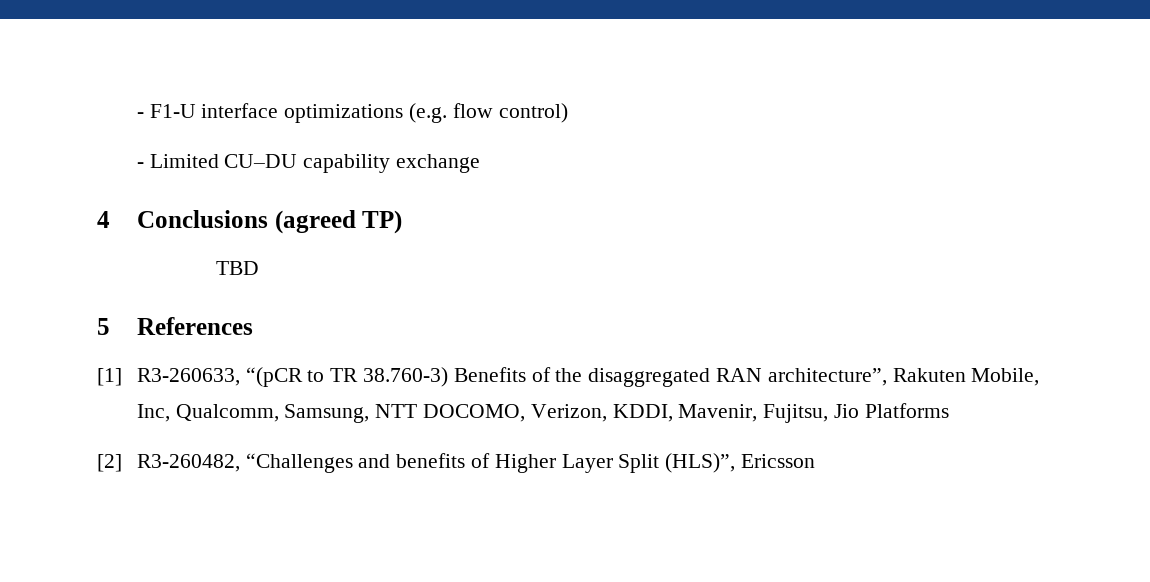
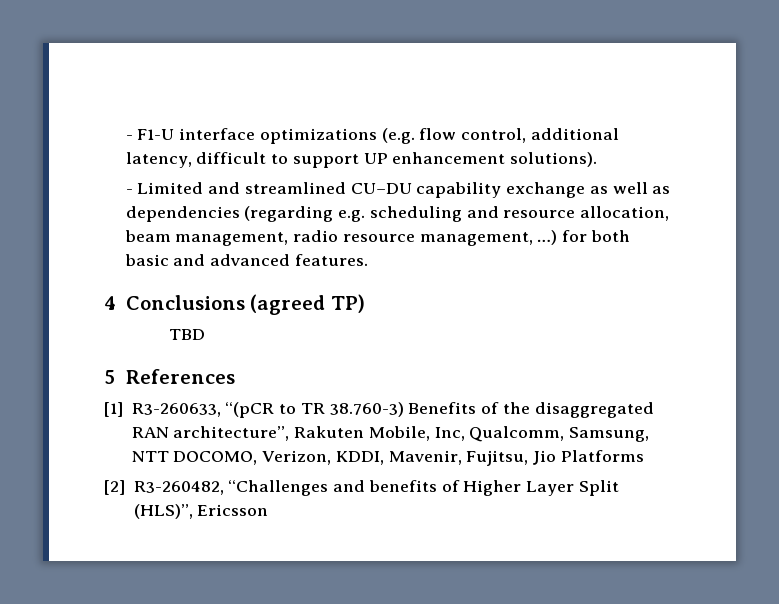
[498,103,568,123] control) -> [461,128,619,143] [125,152,598,168] control, additional latency, difficult to support UP enhancement solutions).
(219, 161) none -> [208,182,346,194] and streamlined
(480, 163) none -> [589,182,671,194] [125,206,670,222] [124,230,630,246] [124,254,368,266] as well as dependencies (regarding e.g. scheduling and resource allocation, beam management, radio resource management, …) for both basic and advanced features.

